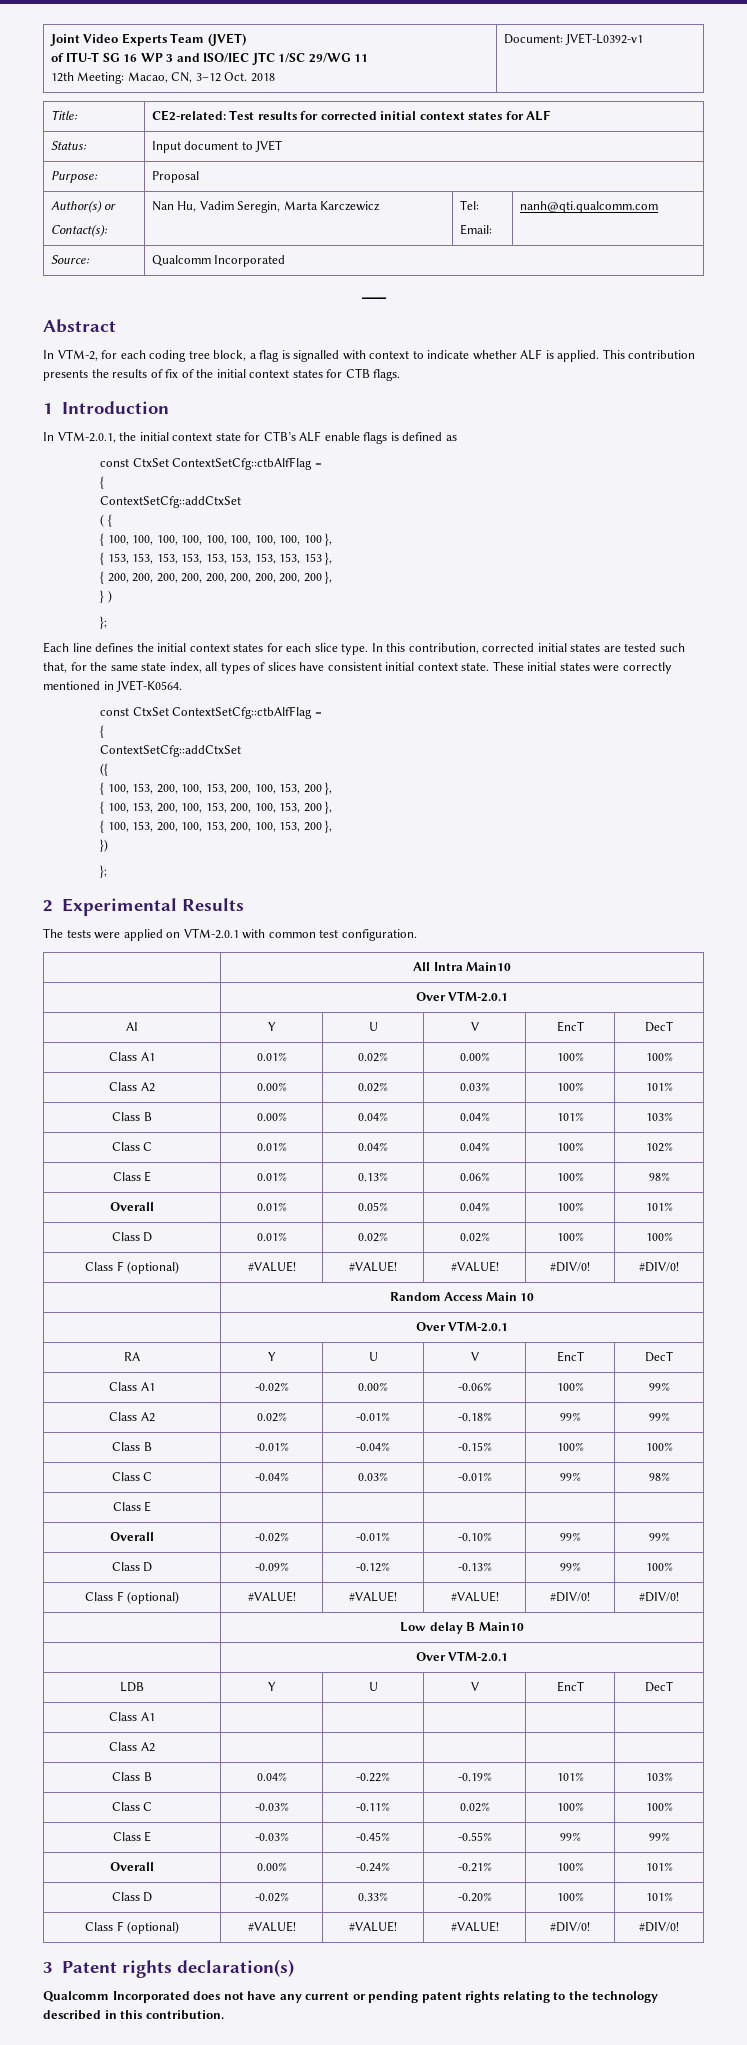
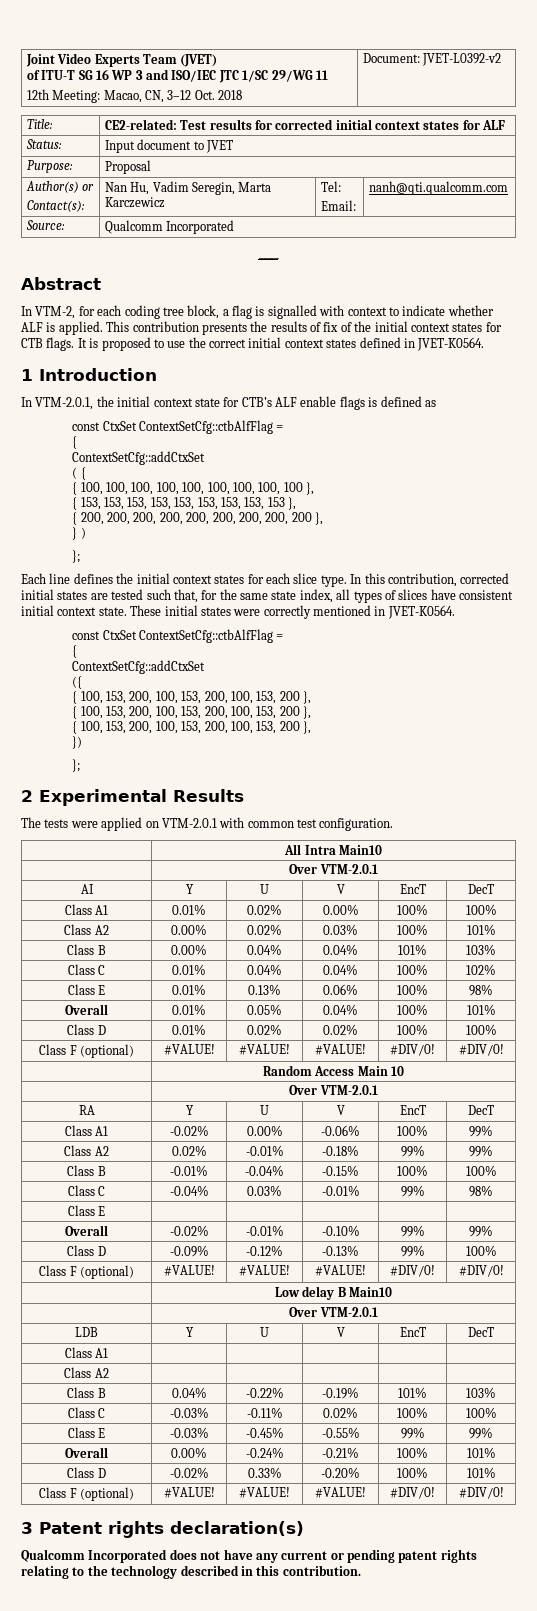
[565,33,644,45] JVET-L0392-v1 -> [422,53,502,66] JVET-L0392-v2
(401, 375) none -> [77,337,485,351] It is proposed to use the correct initial context states defined in JVET-K0564.

